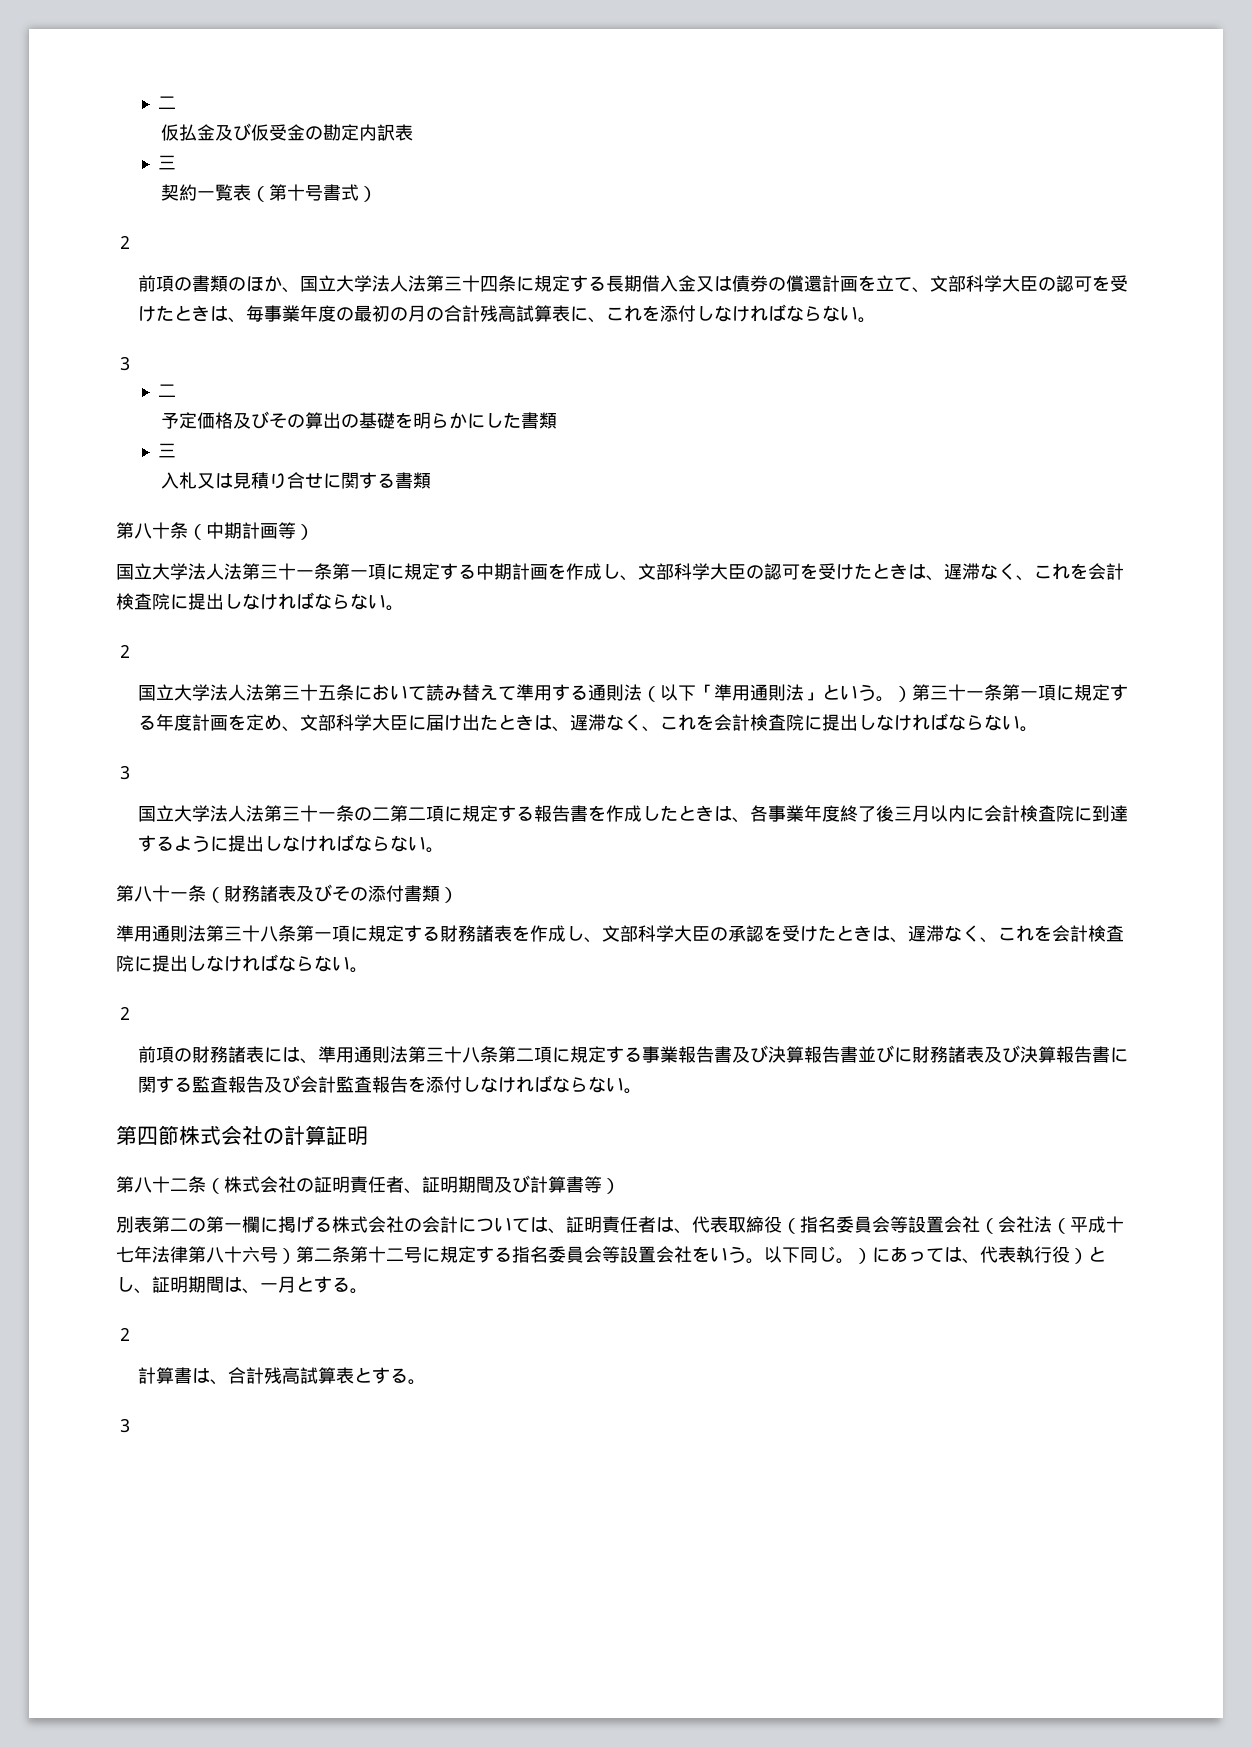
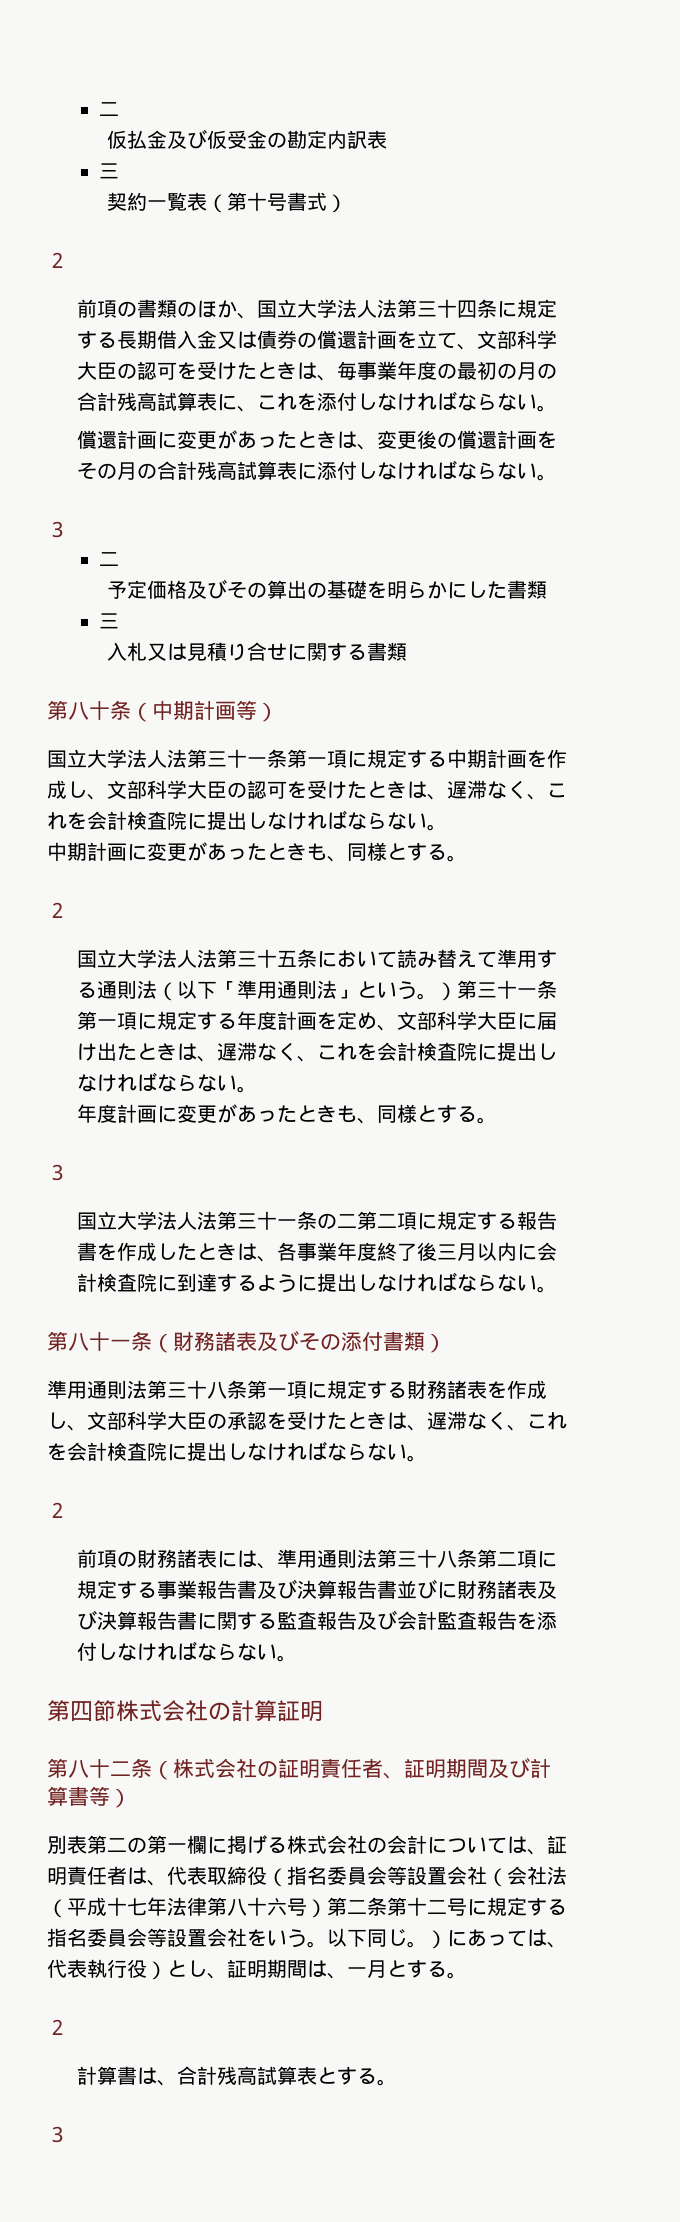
(877, 320) none -> [77,430,558,450] [77,460,558,481] // 償還計画に変更があったときは、変更後の償還計画をその月の合計残高試算表に添付しなければならない。
(404, 608) none -> [47,842,467,862] // 中期計画に変更があったときも、同様とする。
(1039, 729) none -> [77,1104,498,1124] // 年度計画に変更があったときも、同様とする。

